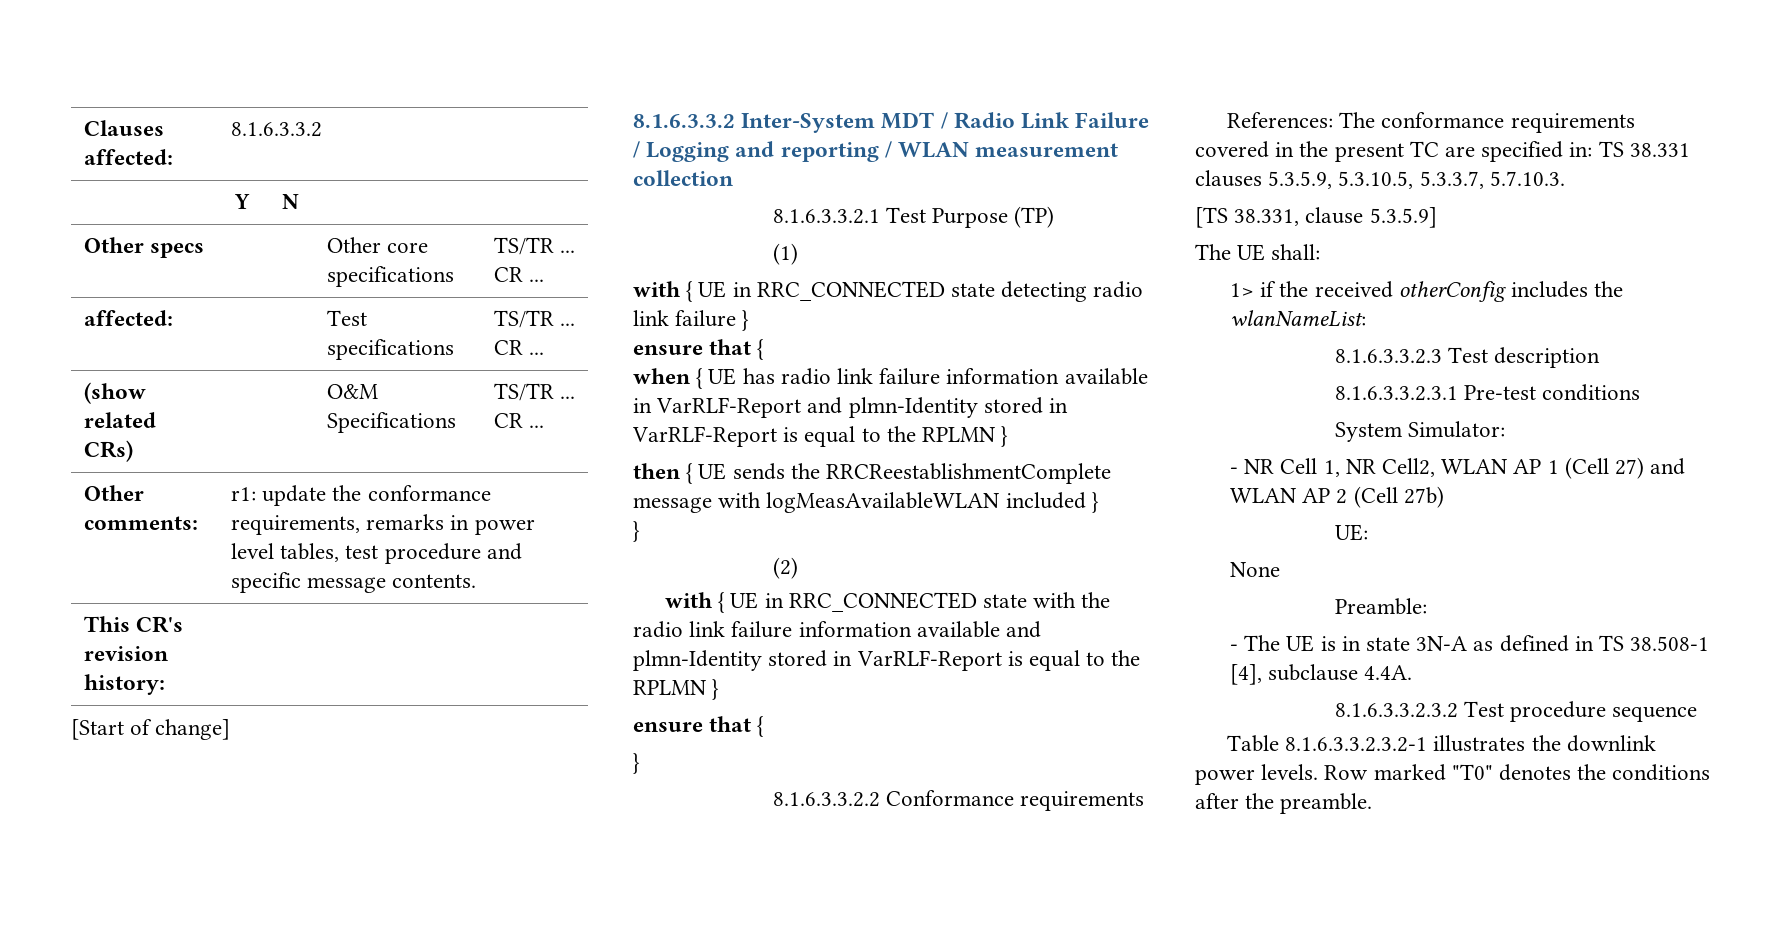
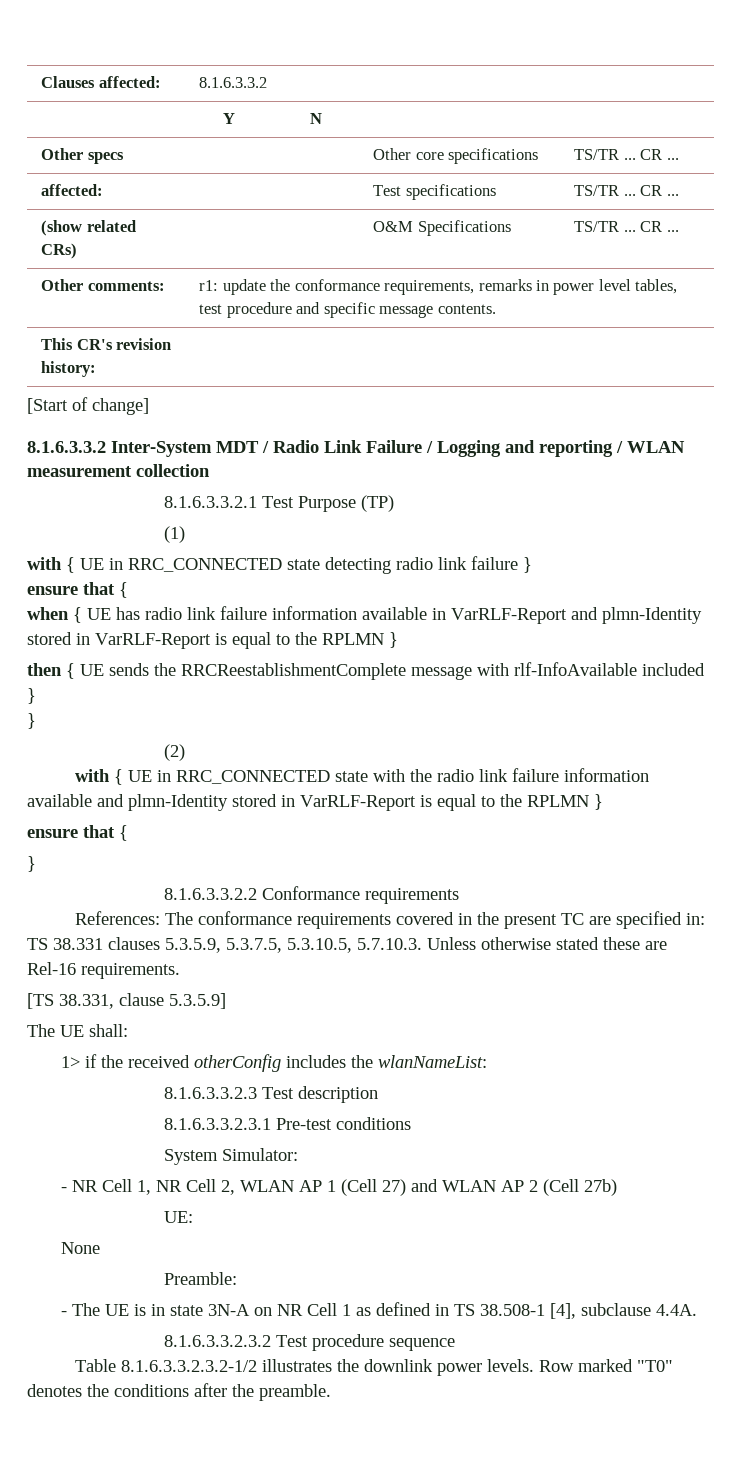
[766,492,1001,513] logMeasAvailableWLAN -> [514,662,637,676] rlf-InfoAvailable
[1338,171,1484,189] 5.3.10.5, 5.3.3.7, -> [226,938,352,953] 5.3.7.5, 5.3.10.5,
(1565, 178) none -> [427,937,667,950] [27,962,180,979] Unless otherwise stated these are Rel-16 requirements.
[1382,458,1436,477] Cell2, -> [186,1179,236,1195] Cell 2,
(1468, 643) none -> [254,1303,352,1316] on NR Cell 1
[1285,737,1428,752] 8.1.6.3.3.2.3.2-1 -> [120,1360,257,1372] 8.1.6.3.3.2.3.2-1/2

